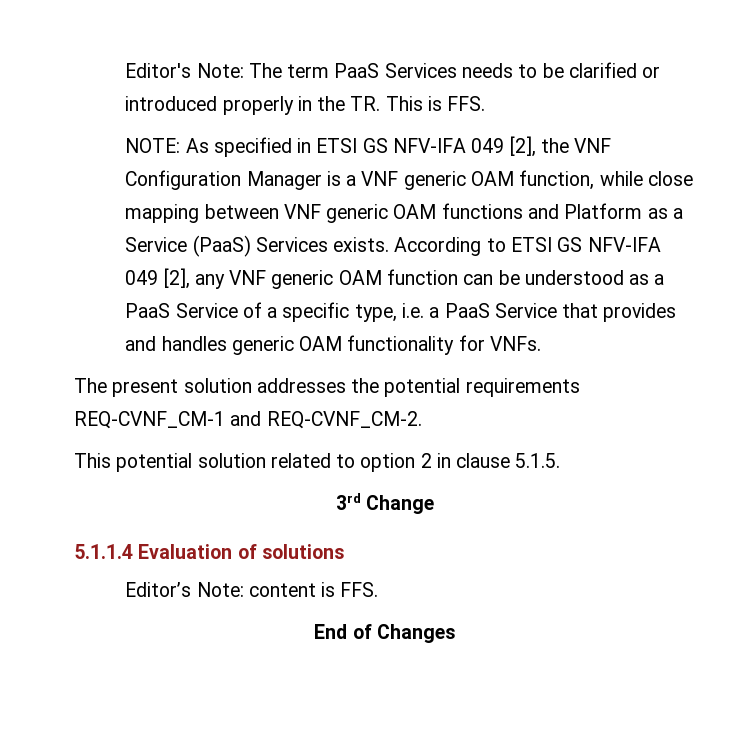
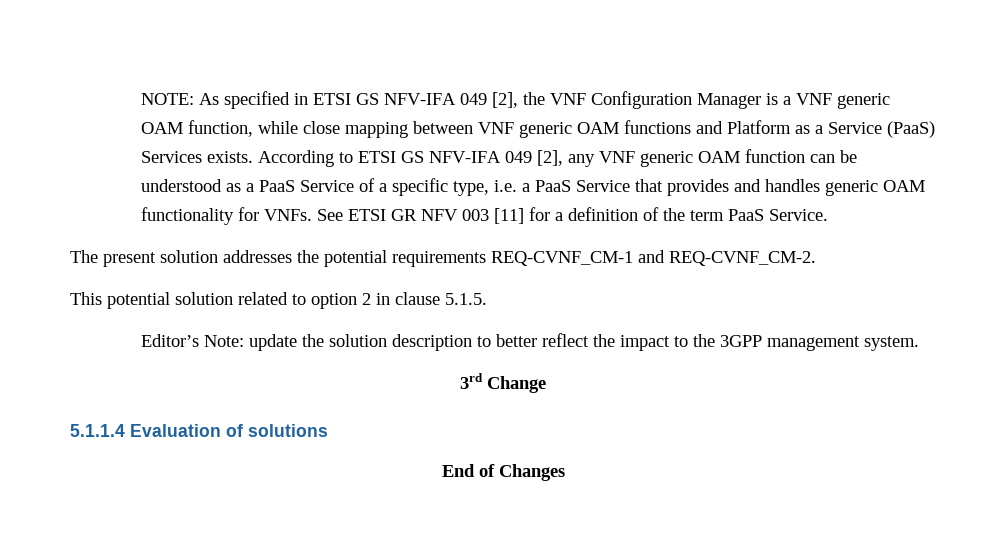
[125,62,661,78] [125,96,486,115] Editor's Note: The term PaaS Services needs to be clarified or introduced properly in the TR. This is FFS. // -> (140, 99) none
(542, 343) none -> [316,207,828,224] See ETSI GR NFV 003 [11] for a definition of the term PaaS Service.
(561, 460) none -> [140,333,919,351] // Editor’s Note: update the solution description to better reflect the impact to the 3GPP management system.
[125,582,379,597] // Editor’s Note: content is FFS. -> (328, 430) none

